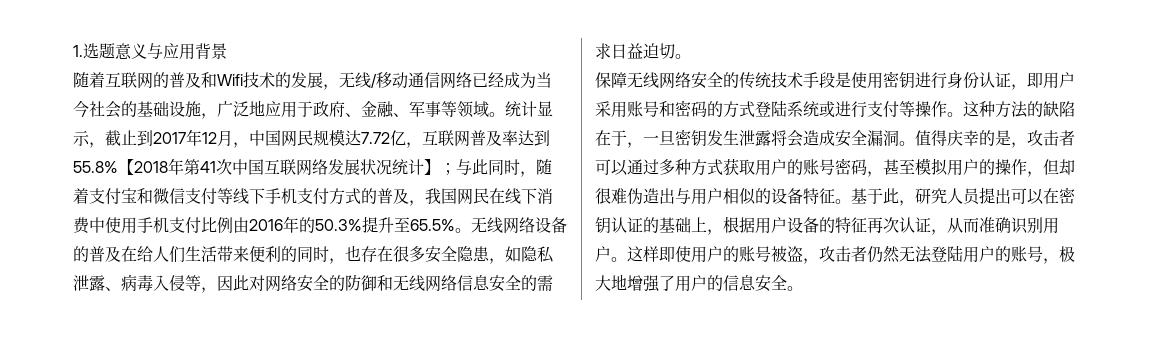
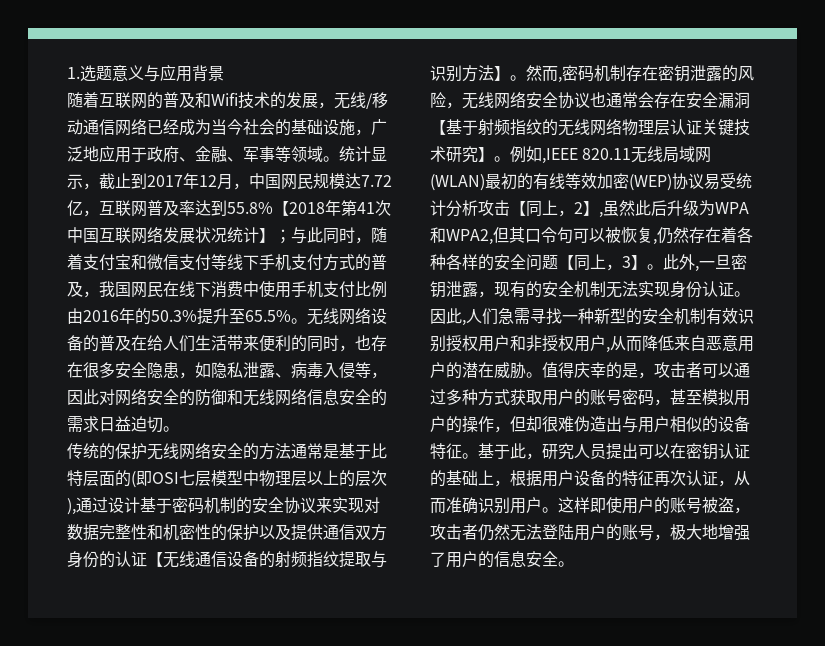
[595,72,627,88] 保障 -> [67,443,147,460] 传统的保护
[739,71,1075,90] [595,100,1075,118] [595,129,899,148] 传统技术手段是使用密钥进行身份认证，即用户采用账号和密码的方式登陆系统或进行支付等操作。这种方法的缺陷在于，一旦密钥发生泄露将会造成安全漏洞 -> [259,443,387,460] [67,470,387,488] [67,497,380,515] [67,524,387,541] [67,551,387,568] [430,65,754,83] [430,91,750,109] [430,118,750,136] [430,146,712,164] [430,173,752,191] [430,200,749,218] [430,227,753,245] [430,254,747,272] [430,281,750,298] [430,307,754,326] [430,335,754,353] [430,362,526,379] 方法通常是基于比特层面的(即OSI七层模型中物理层以上的层次),通过设计基于密码机制的安全协议来实现对数据完整性和机密性的保护以及提供通信双方身份的认证【无线通信设备的射频指纹提取与识别方法】。然而,密码机制存在密钥泄露的风险，无线网络安全协议也通常会存在安全漏洞【基于射频指纹的无线网络物理层认证关键技术研究】。例如,IEEE 820.11无线局域网(WLAN)最初的有线等效加密(WEP)协议易受统计分析攻击【同上，2】,虽然此后升级为WPA和WPA2,但其口令句可以被恢复,仍然存在着各种各样的安全问题【同上，3】。此外,一旦密钥泄露，现有的安全机制无法实现身份认证。因此,人们急需寻找一种新型的安全机制有效识别授权用户和非授权用户,从而降低来自恶意用户的潜在威胁

